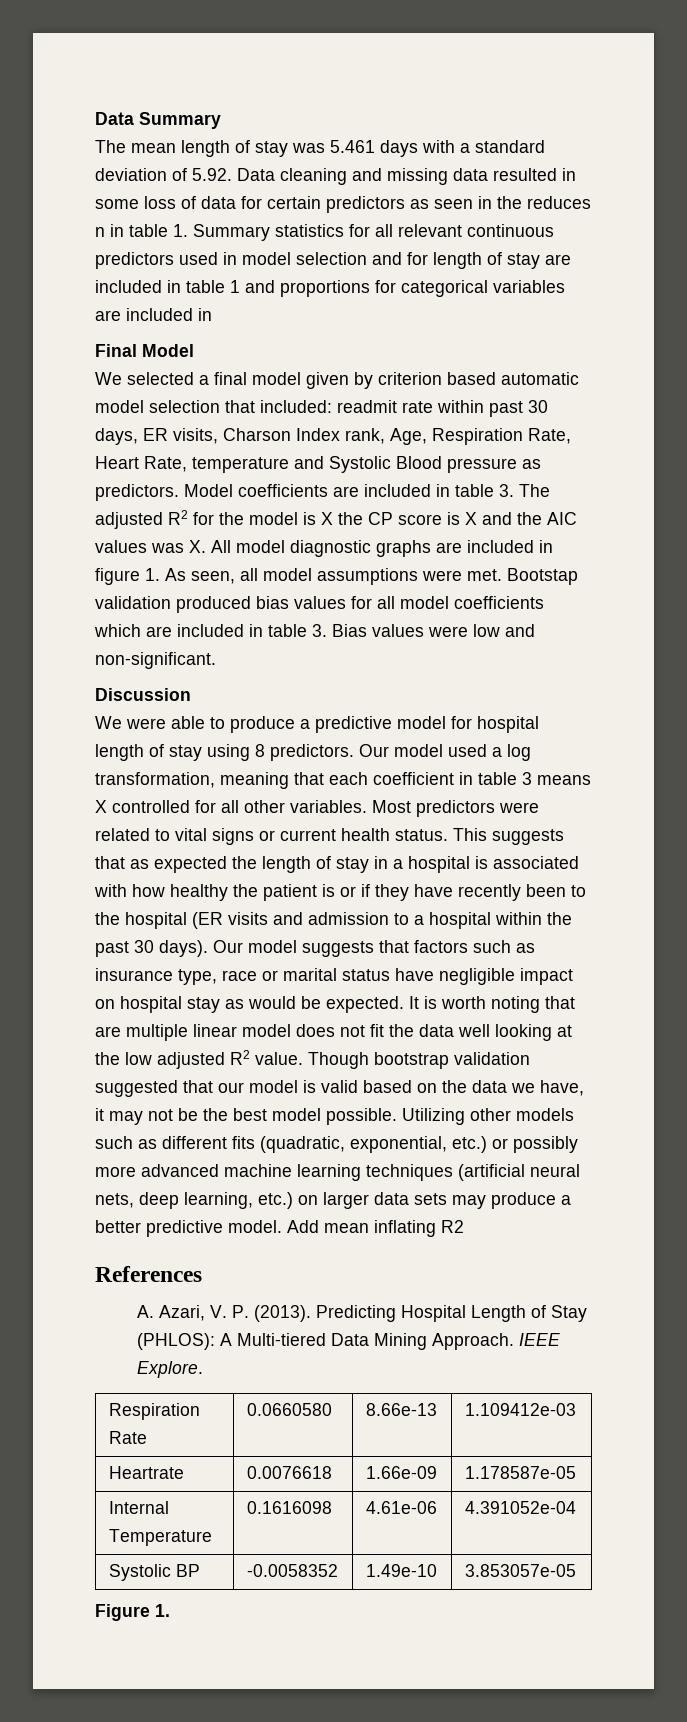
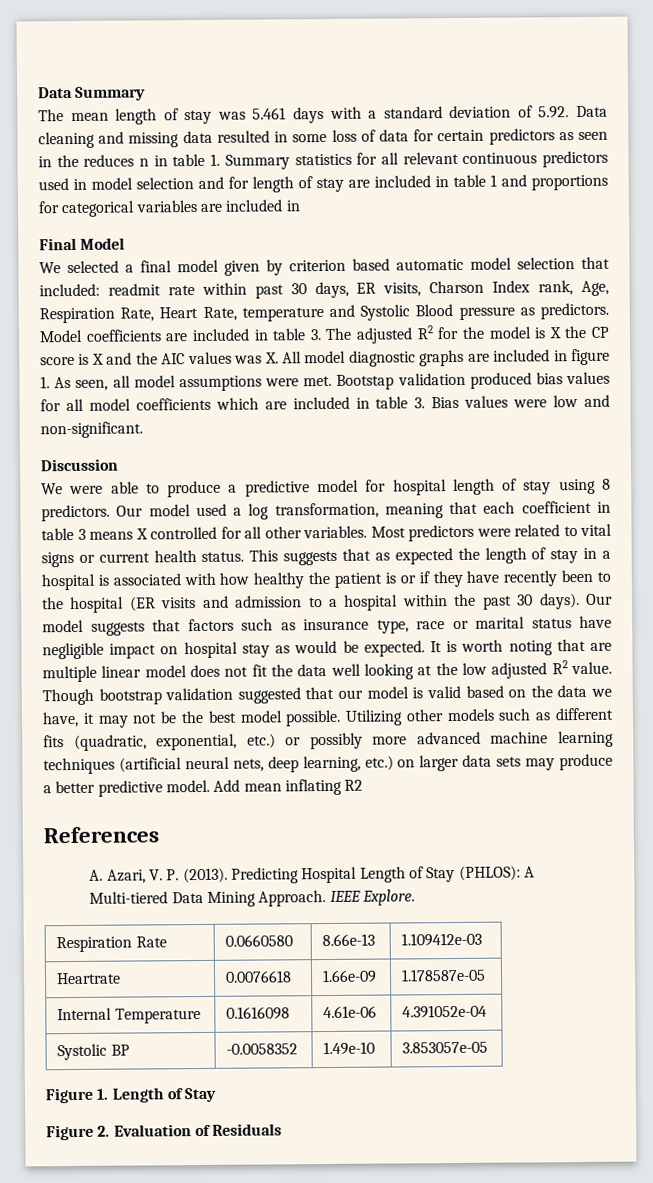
(170, 1610) none -> [111,1087,218,1103] [46,1123,283,1141] Length of Stay // Figure 2. Evaluation of Residuals

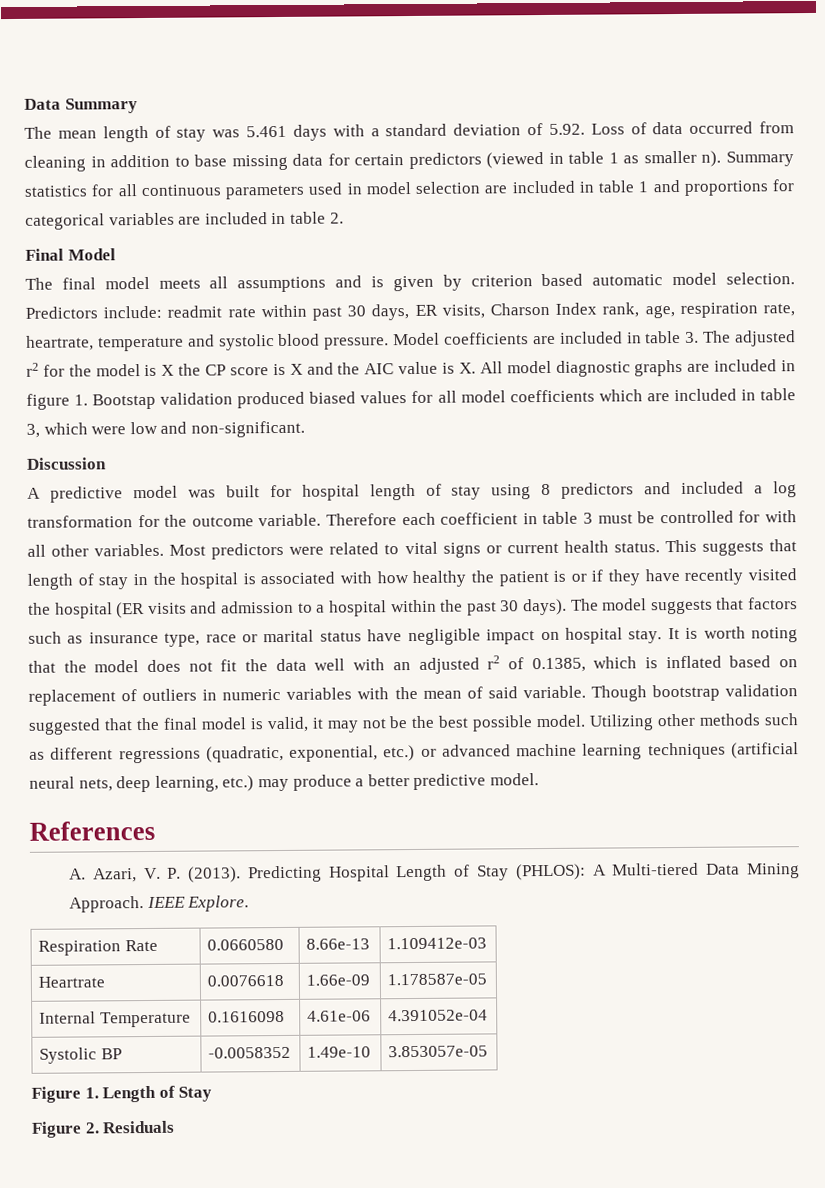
[575,105,608,118] [38,128,608,149] [38,153,221,168] Data cleaning and missing data resulted in some loss of data for certain predictors as seen in the reduces n in table 1. -> [590,121,795,135] [24,150,722,172] Loss of data occurred from cleaning in addition to base missing data for certain predictors (viewed in table 1 as smaller n).
[402,150,608,168] relevant continuous predictors -> [140,184,305,200] continuous parameters
[198,176,344,193] and for length of stay -> (480, 187) none
(301, 206) none -> [289,211,344,224] table 2.
[39,259,219,274] We selected a final model -> [25,275,384,293] The final model meets all assumptions and is
[517,256,610,270] [39,283,100,297] selection that included: -> [726,272,795,285] [25,305,163,319] selection. Predictors include:
[581,280,609,296] [39,302,609,324] Age, Respiration Rate, Heart Rate, temperature and Systolic Blood pressure as predictors. -> [644,302,796,319] [26,333,390,352] age, respiration rate, heartrate, temperature and systolic blood pressure.
[416,325,434,340] R2 -> [26,362,39,377] r2
[187,351,263,365] values was -> [398,361,456,375] value is
[54,375,333,392] As seen, all model assumptions were met. -> (89, 400) none
[535,372,563,385] bias -> [309,391,357,404] biased
[414,395,509,409] 3. Bias values -> [26,422,88,438] 3, which
[41,479,359,498] We were able to produce a predictive model -> [27,485,260,503] A predictive model was built
[41,501,479,522] predictors. Our model used a log transformation, meaning that -> [561,481,797,499] [27,513,397,528] predictors and included a log transformation for the outcome variable. Therefore
[89,528,148,540] means X -> [597,511,656,524] must be
(242, 532) none -> [765,510,798,523] with
[374,547,480,565] as expected the -> (797, 545) none
[602,550,612,559] a -> [152,572,176,585] the
[561,569,612,583] been to -> [748,568,798,581] visited
[586,593,614,605] Our -> [570,598,599,611] The
[241,640,425,658] stay as would be expected. -> [628,629,663,644] stay.
[590,642,612,651] [42,665,142,683] are multiple linear -> [63,660,87,673] the
[364,660,612,680] looking at the low adjusted R2 value. -> [353,655,799,674] [28,685,586,706] with an adjusted r2 of 0.1385, which is inflated based on replacement of outliers in numeric variables with the mean of said variable.
[338,684,613,699] [42,711,79,728] our model is valid based on the data we have, -> [135,716,309,733] the final model is valid,
[239,709,342,727] model possible. -> [472,714,587,732] possible model.
[446,708,495,722] models -> [699,713,761,726] methods
[43,735,64,748] fits -> [118,747,201,764] regressions
[309,732,408,750] possibly more -> (437, 752) none
[397,754,522,772] on larger data sets -> (255, 783) none
[213,778,364,796] Add mean inflating R2 -> (539, 779) none
[113,1124,211,1137] Evaluation of -> (100, 1128) none

